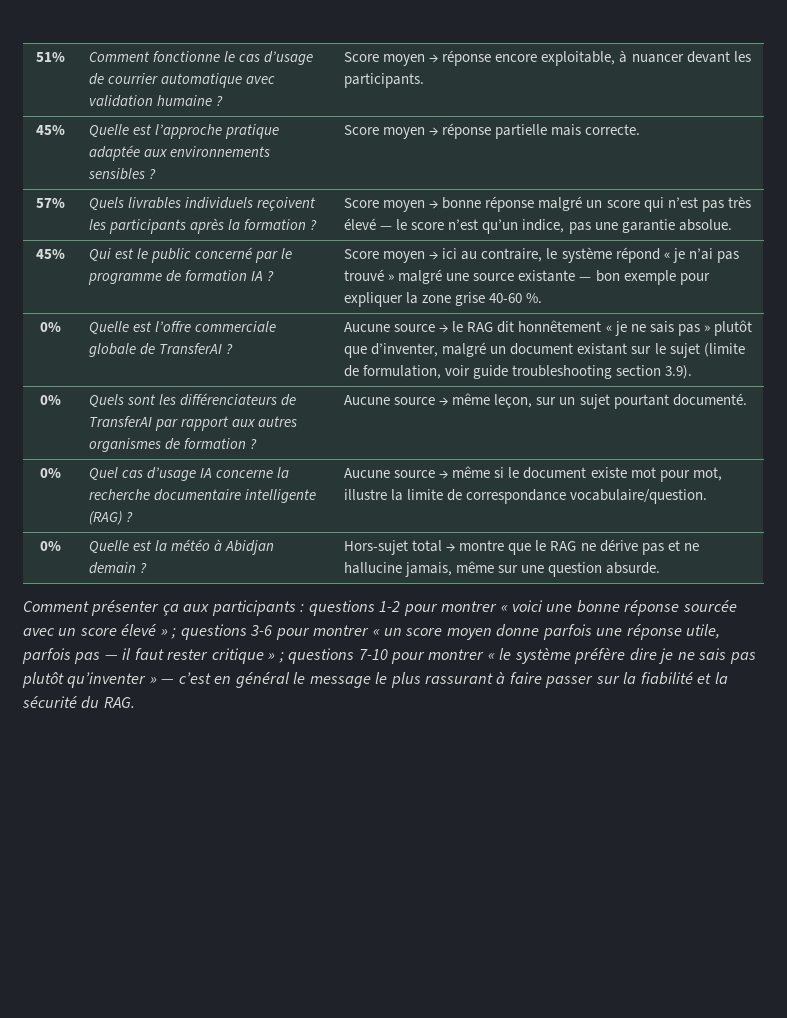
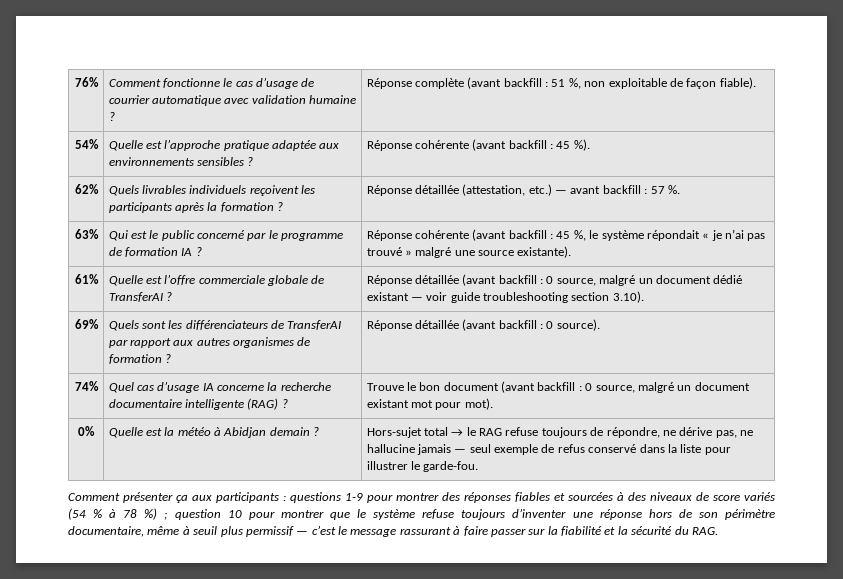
[36,52,65,62] 51% -> [74,77,99,87] 76%
[344,50,751,66] [344,73,425,88] [36,125,65,135] Score moyen → réponse encore exploitable, à nuancer devant les participants. // 45% -> [366,77,756,89] [74,139,99,149] Réponse complète (avant backfill : 51 %, non exploitable de façon fiable). // 54%
[344,123,641,139] [36,198,65,208] Score moyen → réponse partielle mais correcte. // 57% -> [366,139,590,151] [74,184,99,194] Réponse cohérente (avant backfill : 45 %). // 62%
[344,196,751,212] [344,218,732,234] [36,249,65,259] Score moyen → bonne réponse malgré un score qui n’est pas très élevé — le score n’est qu’un indice, pas une garantie absolue. // 45% -> [366,184,680,196] [74,229,99,239] Réponse détaillée (attestation, etc.) — avant backfill : 57 %. // 63%
[344,247,660,263] Score moyen → ici au contraire, le système répond -> [366,229,700,241] Réponse cohérente (avant backfill : 45 %, le système répondait
[518,270,710,285] [344,292,543,307] [40,322,61,332] existante — bon exemple pour expliquer la zone grise 40-60 %. // 0% -> [517,246,572,258] [74,274,99,284] existante). // 61%
[344,320,752,336] [344,342,745,358] [344,365,442,379] Aucune source → le RAG dit honnêtement « je ne sais pas » plutôt que d’inventer, malgré un document existant sur le sujet (limite de formulation, -> [366,274,743,286] [366,292,423,301] Réponse détaillée (avant backfill : 0 source, malgré un document dédié existant —
[665,365,693,379] [40,395,61,405] 3.9). // 0% -> [612,291,644,303] [74,319,99,329] 3.10). // 69%
[344,393,747,409] [40,468,61,478] Aucune source → même leçon, sur un sujet pourtant documenté. // 0% -> [366,319,600,331] [74,381,99,391] Réponse détaillée (avant backfill : 0 source). // 74%
[344,466,722,482] [344,489,708,504] Aucune source → même si le document existe mot pour mot, illustre la limite de correspondance vocabulaire/question. -> [366,381,750,393] [366,398,493,410] Trouve le bon document (avant backfill : 0 source, malgré un document existant mot pour mot).
[459,539,699,555] [344,561,661,577] montre que le RAG ne dérive pas et ne hallucine jamais, même sur une question absurde. -> [466,427,754,438] [366,444,731,455] [366,461,479,472] le RAG refuse toujours de répondre, ne dérive pas, ne hallucine jamais — seul exemple de refus conservé dans la liste pour illustrer le garde-fou.
[379,600,737,616] [23,624,721,640] [22,648,756,664] [22,672,421,688] 1-2 pour montrer « voici une bonne réponse sourcée avec un score élevé » ; questions 3-6 pour montrer « un score moyen donne parfois une réponse utile, parfois pas — il faut rester critique » ; questions 7-10 pour montrer « le système préfère dire je ne sais pas plutôt qu’inventer » — c’est en général le message le plus -> [345,492,775,503] [68,508,775,520] [68,525,397,537] 1-9 pour montrer des réponses fiables et sourcées à des niveaux de score variés (54 % à 78 %) ; question 10 pour montrer que le système refuse toujours d’inventer une réponse hors de son périmètre documentaire, même à seuil plus permissif — c’est le message

